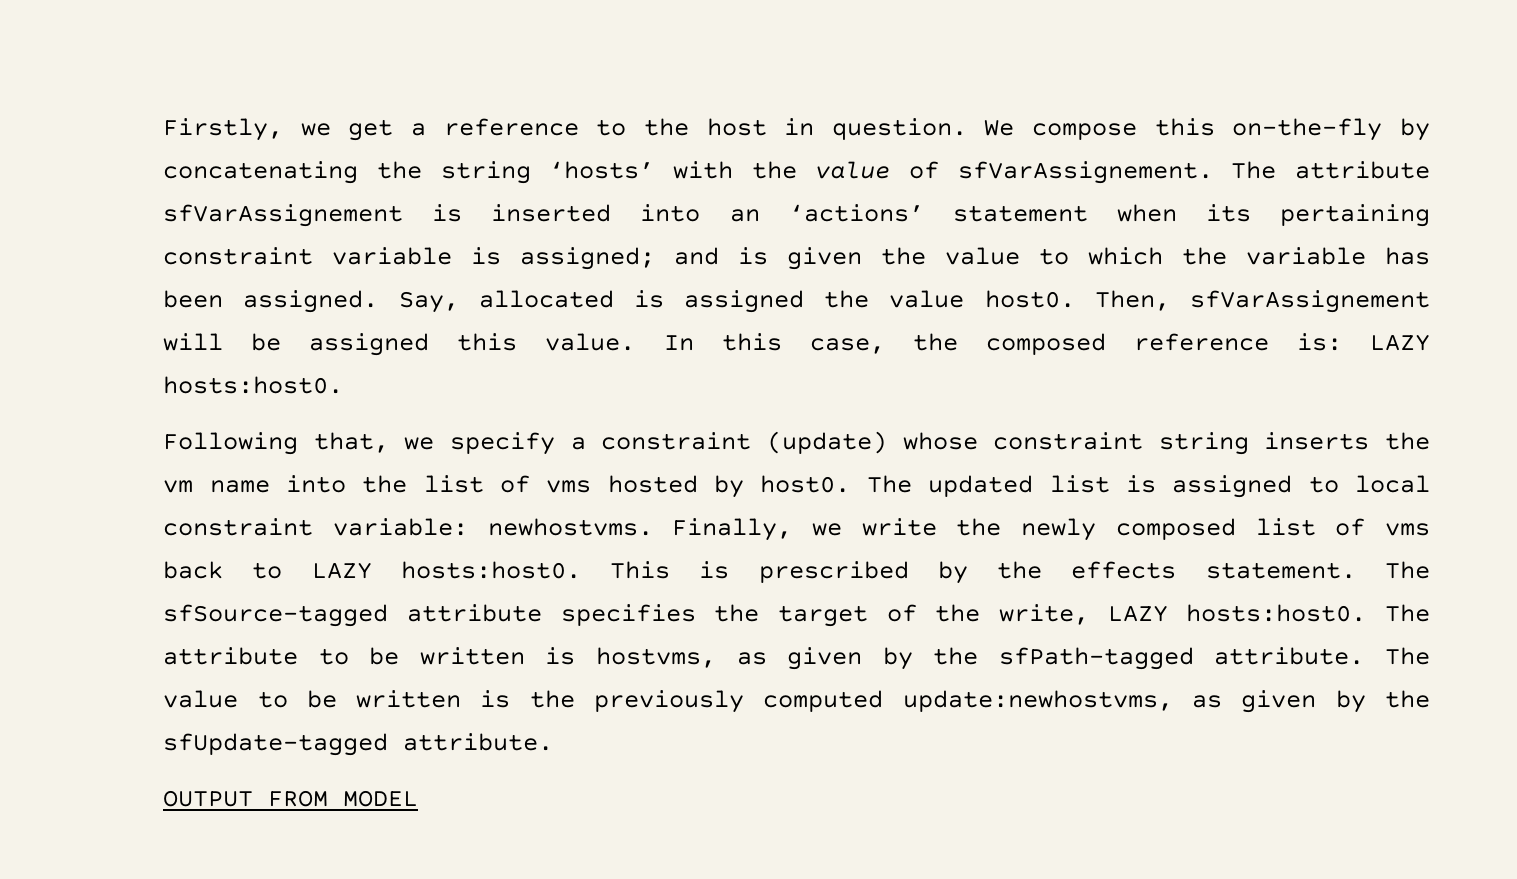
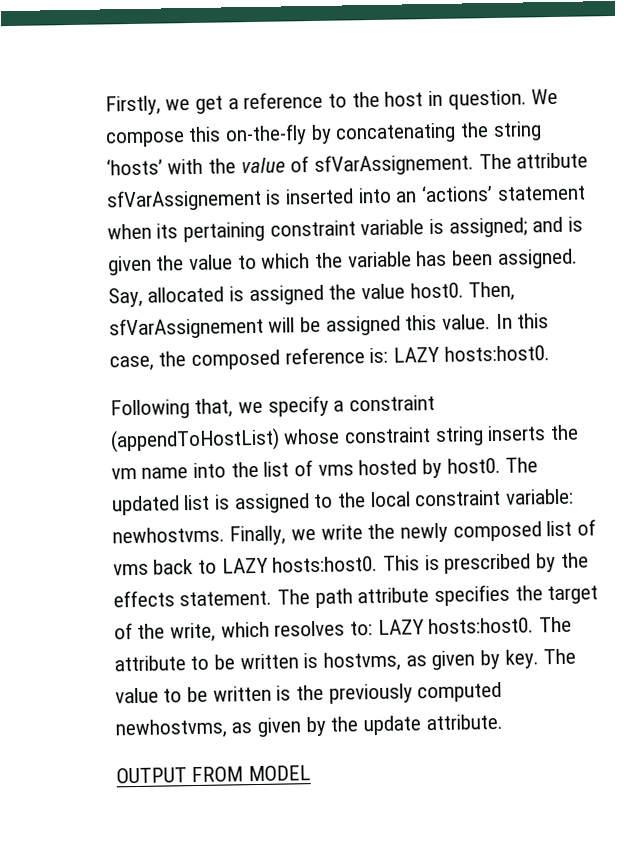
[766,431,887,454] (update) -> [109,427,280,453] (appendToHostList)
(1339, 484) none -> [337,492,367,508] the
[163,604,389,627] sfSource-tagged -> [314,588,353,609] path
(1089, 614) none -> [220,620,374,638] which resolves to:
[933,647,1365,670] the sfPath-tagged attribute. -> [504,649,539,669] key.
[902,690,1431,713] [163,733,389,756] update:newhostvms, as given by the sfUpdate-tagged -> [114,715,422,740] newhostvms, as given by the update

